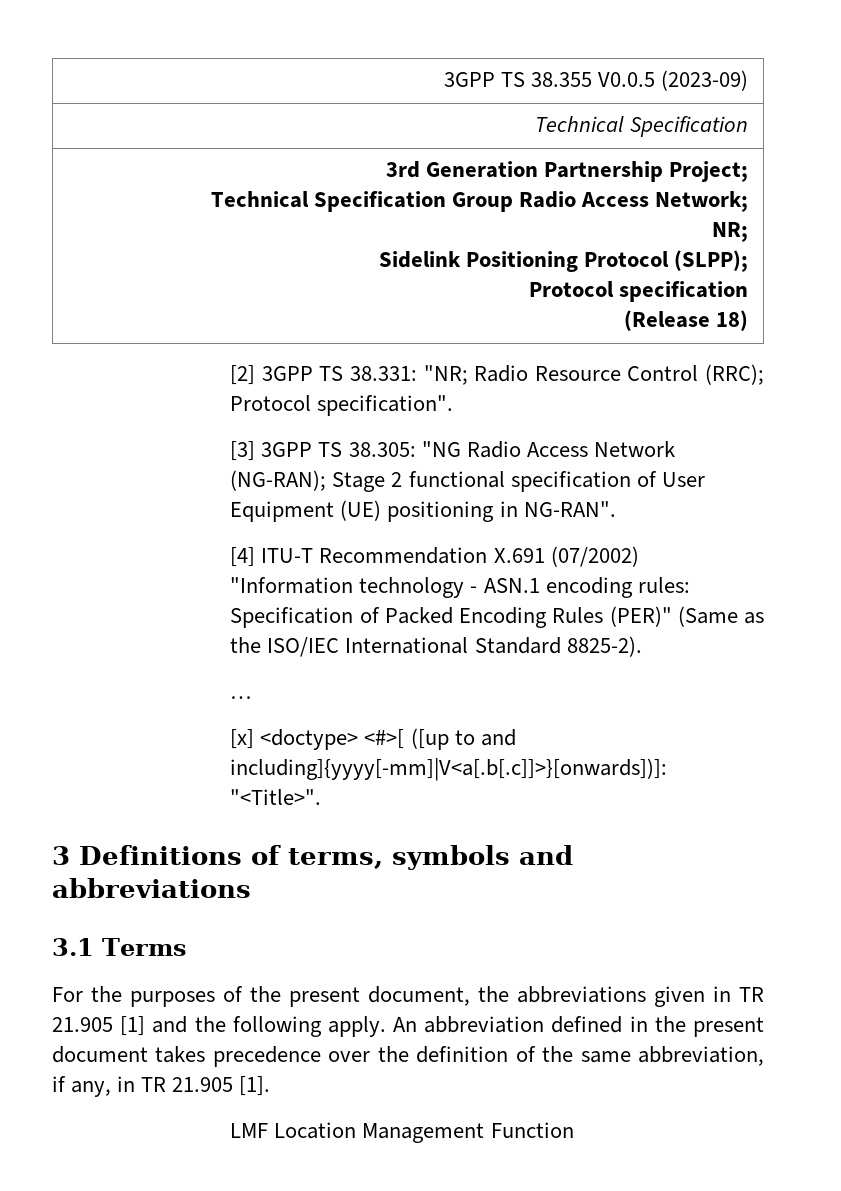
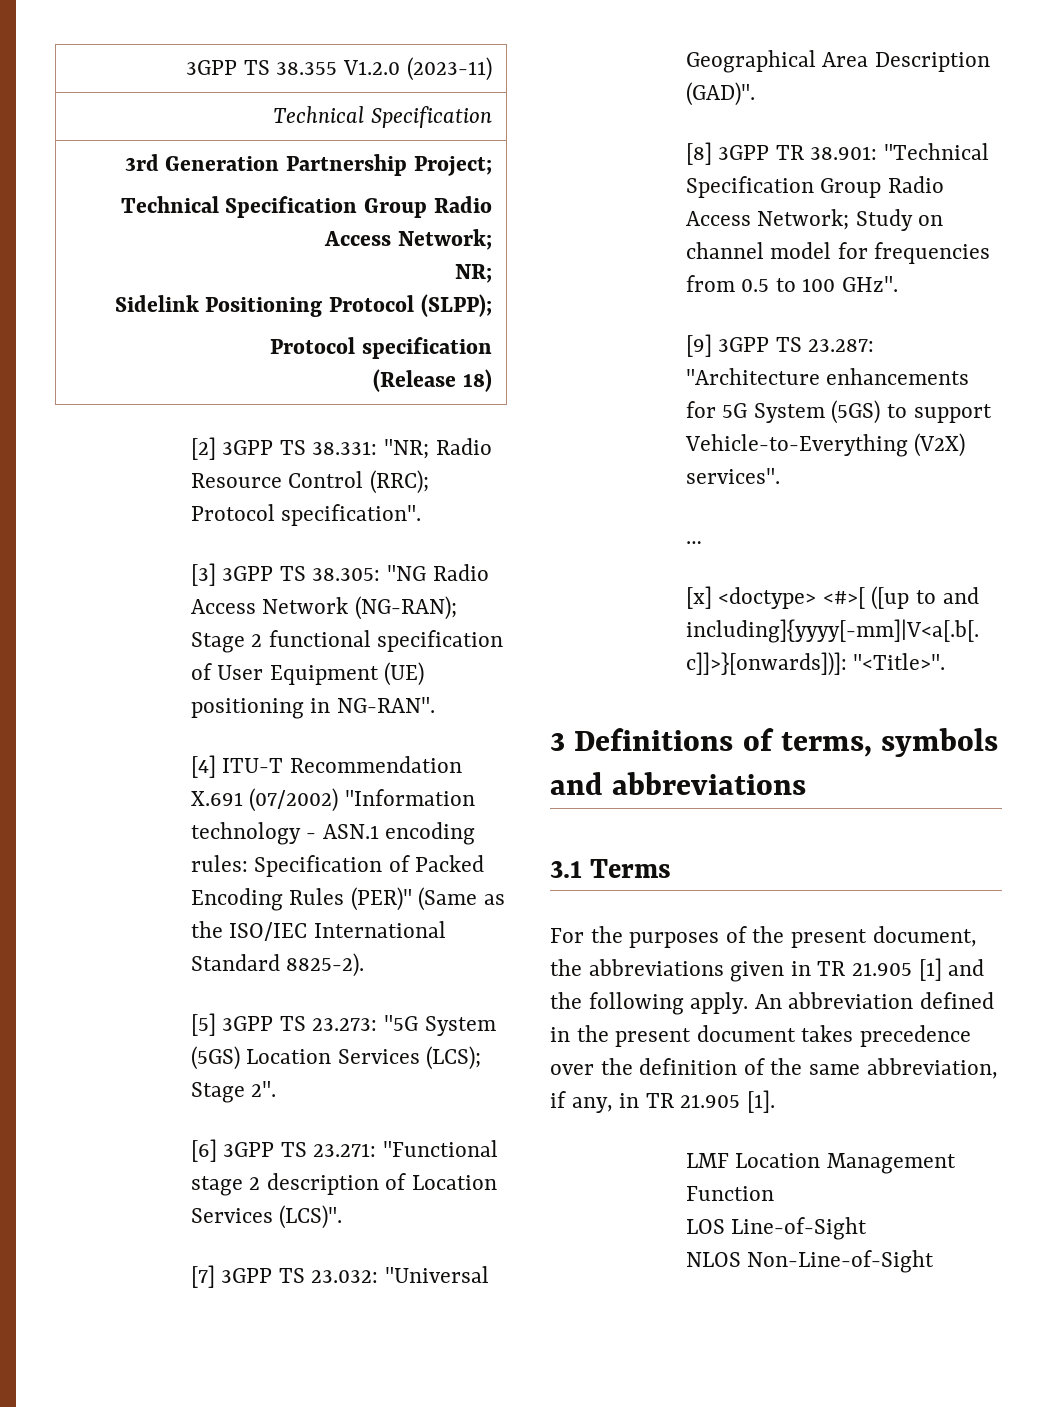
[598,70,749,91] V0.0.5 (2023-09) -> [343,57,492,81] V1.2.0 (2023-11)
(642, 646) none -> [190,1013,496,1036] [190,1046,482,1070] [190,1081,277,1103] [190,1139,499,1162] [190,1173,498,1196] [190,1205,343,1229] [190,1265,490,1288] [685,50,990,73] [685,82,755,106] [685,142,990,165] [685,176,944,198] [685,209,944,231] [685,242,991,264] [685,275,899,292] [685,334,875,357] [685,368,970,385] [685,400,992,424] [684,433,966,457] [685,468,780,484] // [5] 3GPP TS 23.273: "5G System (5GS) Location Services (LCS); Stage 2". // [6] 3GPP TS 23.271: "Functional stage 2 description of Location Services (LCS)". // [7] 3GPP TS 23.032: "Universal Geographical Area Description (GAD)". // [8] 3GPP TR 38.901: "Technical Specification Group Radio Access Network; Study on channel model for frequencies from 0.5 to 100 GHz". // [9] 3GPP TS 23.287: "Architecture enhancements for 5G System (5GS) to support Vehicle-to-Everything (V2X) services".
(574, 1130) none -> [685,1217,868,1240] [685,1250,935,1273] // LOS Line-of-Sight // NLOS Non-Line-of-Sight

